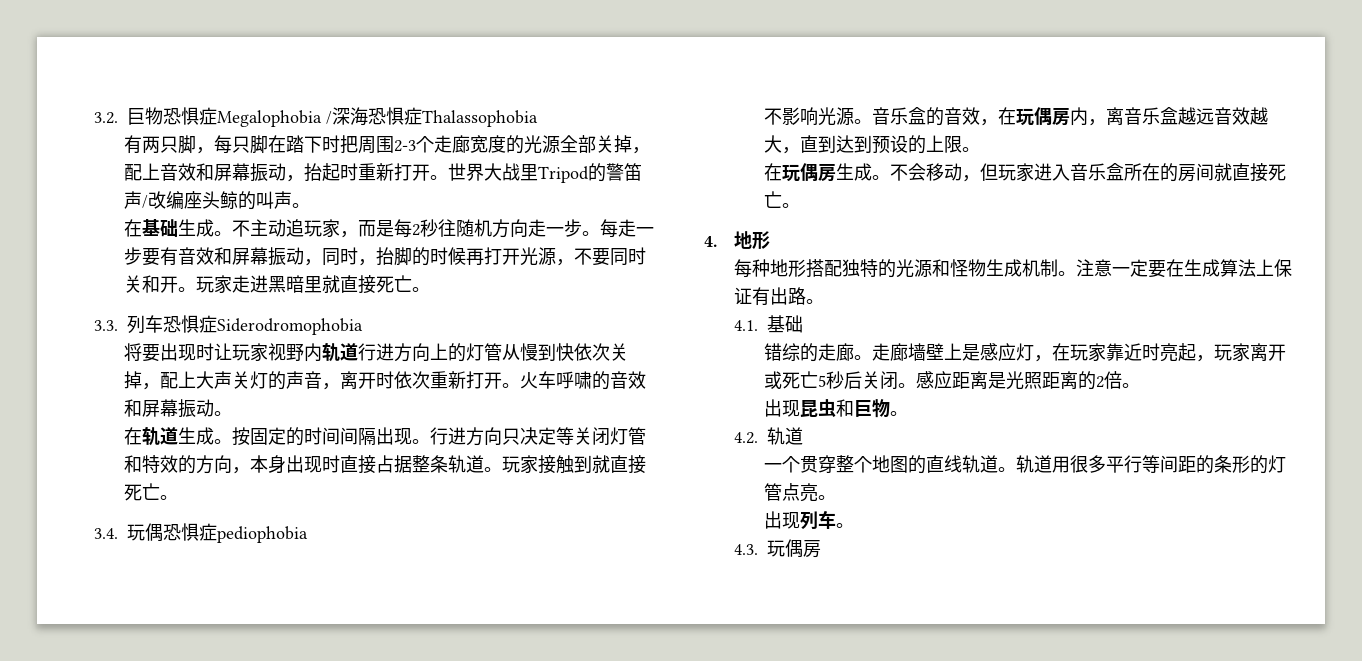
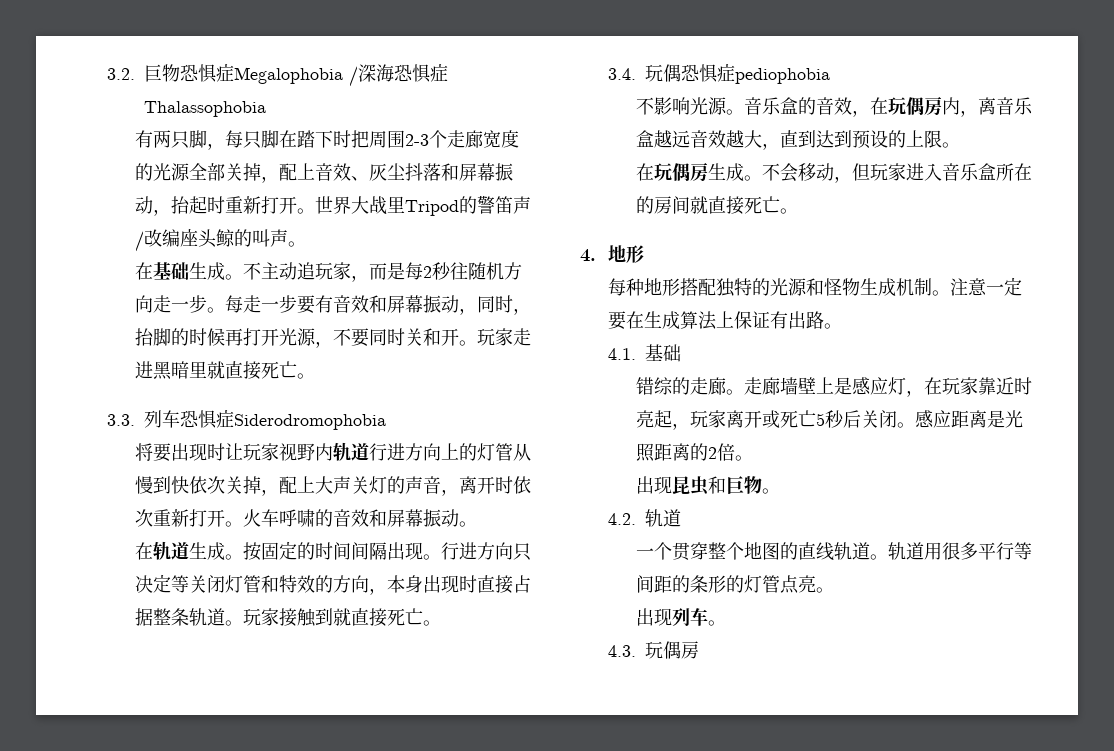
(197, 172) none -> [351,163,442,181] 、灰尘抖落

